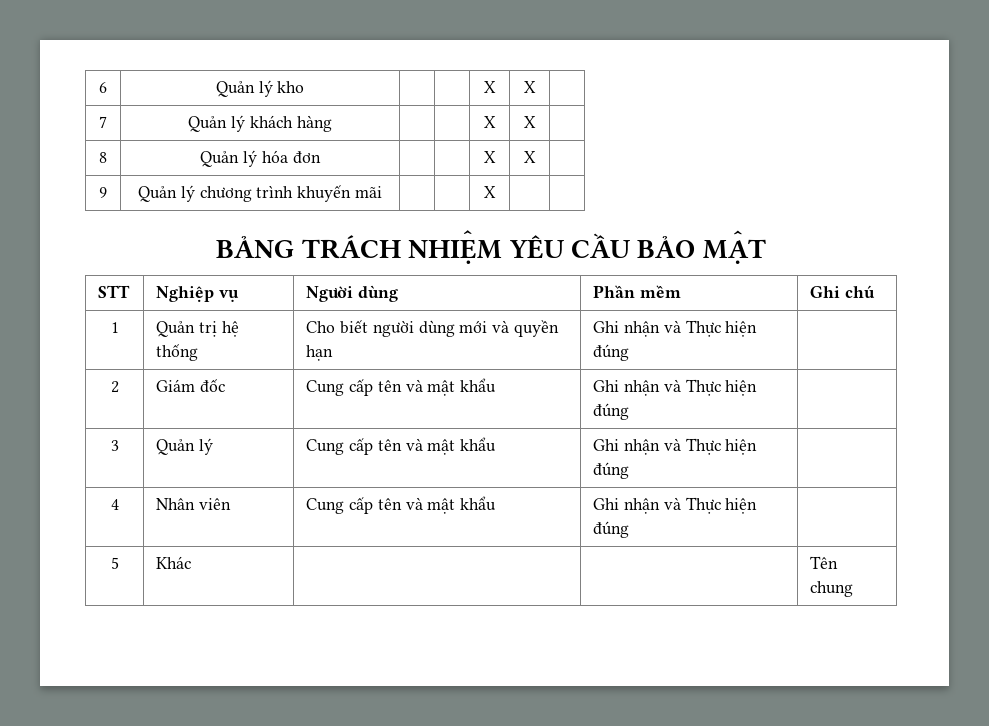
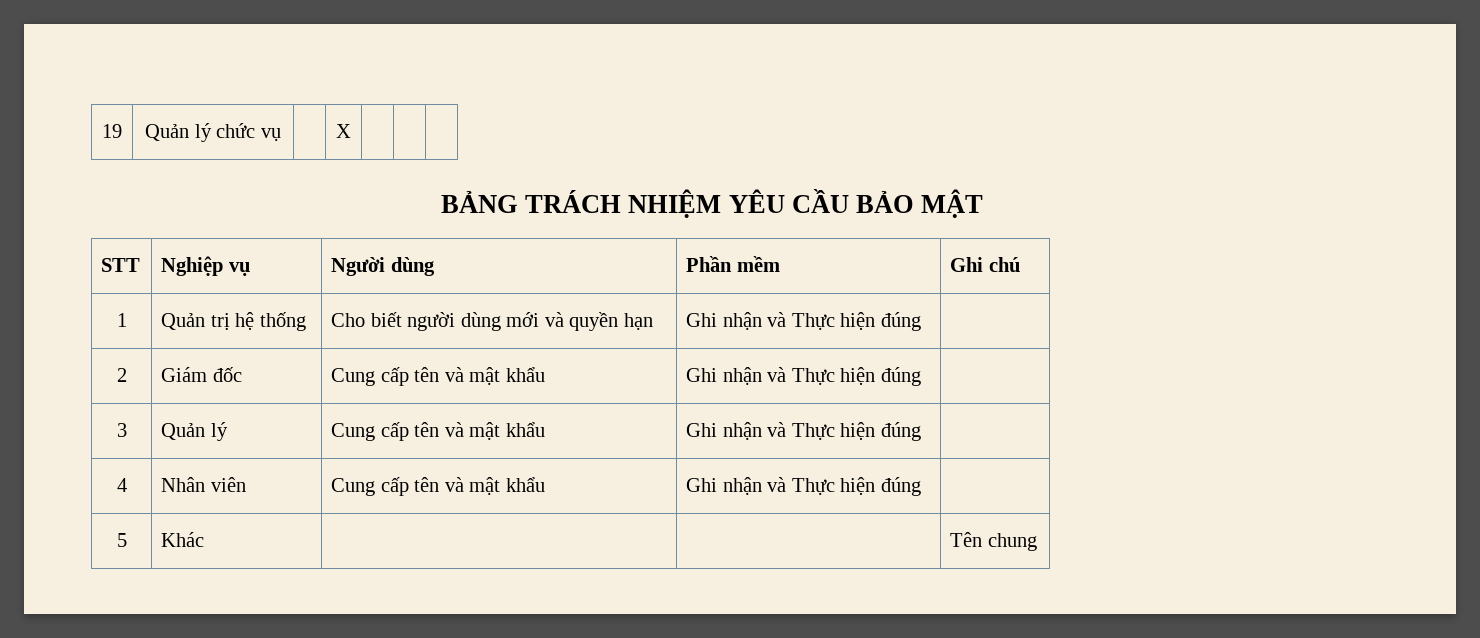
[99,82,107,93] [215,80,305,97] [483,81,496,93] [523,81,536,93] [99,116,107,128] [188,115,332,132] [483,116,496,128] [523,116,536,128] [99,152,107,163] [200,150,321,167] [483,151,496,163] [523,151,536,163] [99,187,107,198] [138,185,382,202] [483,186,496,198] 6 | Quản lý kho | | | X | X | // 7 | Quản lý khách hàng | | | X | X | // 8 | Quản lý hóa đơn | | | X | X | // 9 | Quản lý chương trình khuyến mãi | | | X -> [102,124,122,138] [145,123,281,142] [336,124,351,138] 19 | Quản lý chức vụ | | X |

